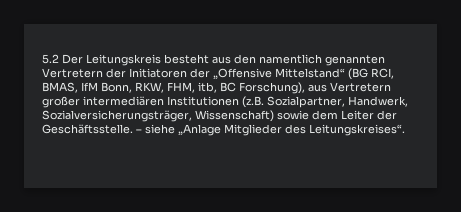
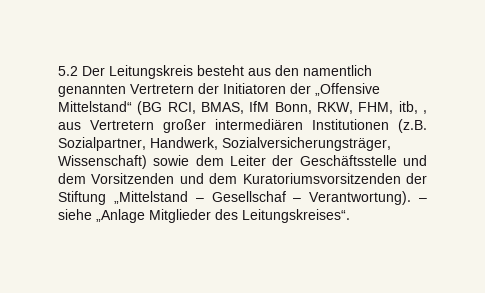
[220,82,305,94] BC Forschung), -> [422,110,427,114] ,
[42,124,133,134] Geschäftsstelle. -> [299,155,427,166] [58,173,427,184] [58,191,412,205] Geschäftsstelle und dem Vorsitzenden und dem Kuratoriumsvorsitzenden der Stiftung „Mittelstand – Gesellschaf – Verantwortung).

